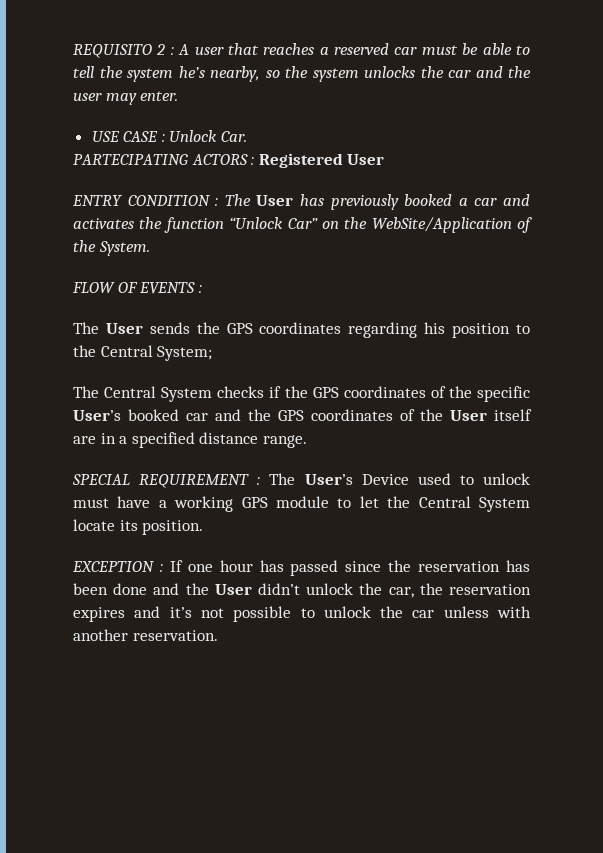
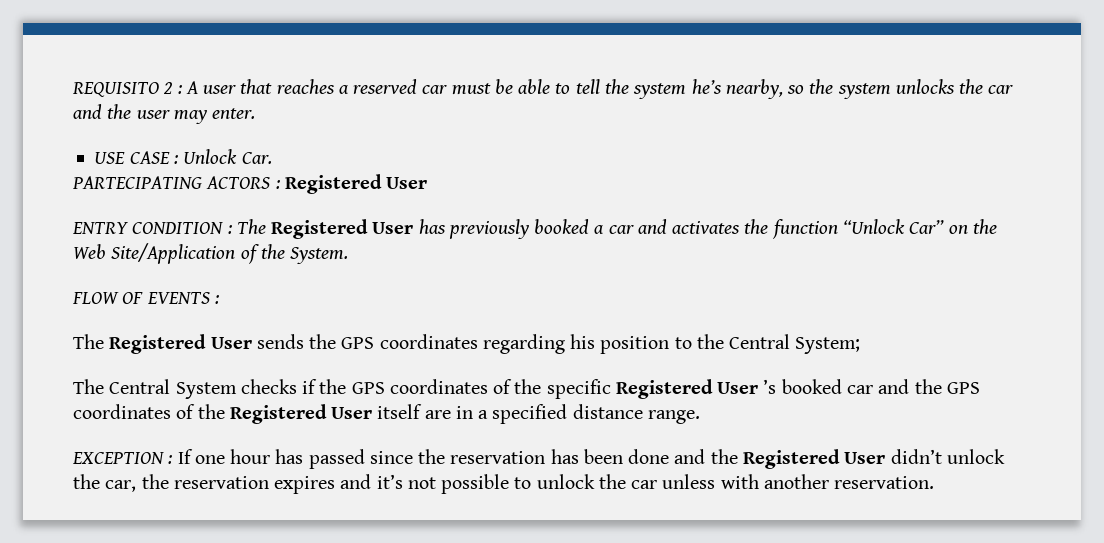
(251, 200) none -> [271,219,369,239] Registered
[371,217,512,233] WebSite/Application -> [73,243,236,264] Web Site/Application
(99, 328) none -> [109,334,207,354] Registered
[73,410,121,421] User’s -> [615,379,777,399] Registered User ’s
(443, 415) none -> [229,404,327,424] Registered
[72,473,530,488] [73,496,530,512] [73,519,204,535] // SPECIAL REQUIREMENT : The User’s Device used to unlock must have a working GPS module to let the Central System locate its position. -> (700, 417) none
(209, 589) none -> [742,449,840,469] Registered

